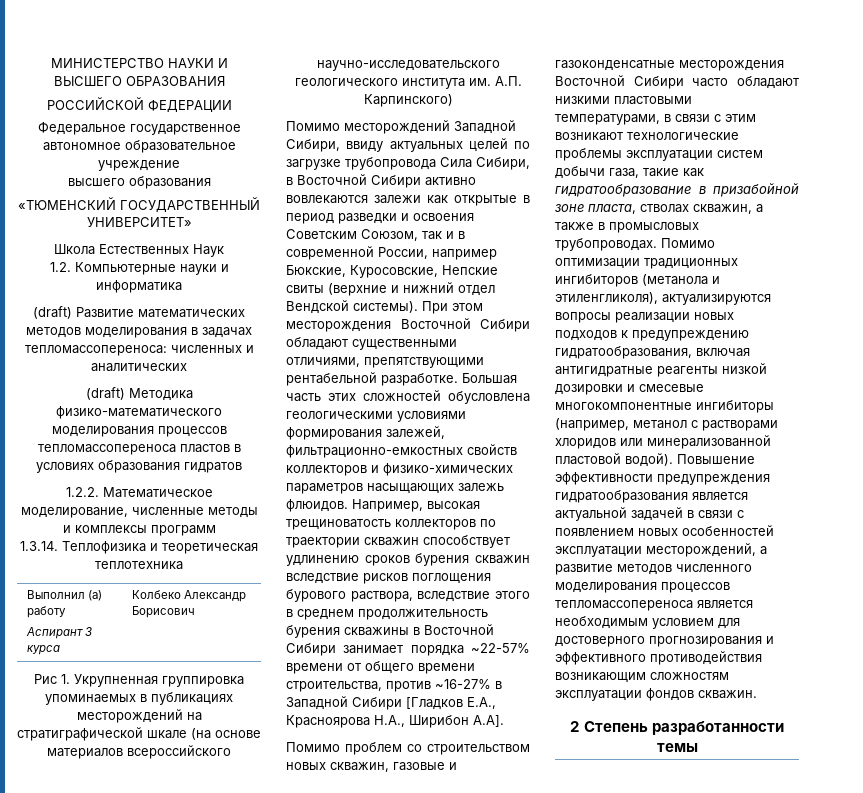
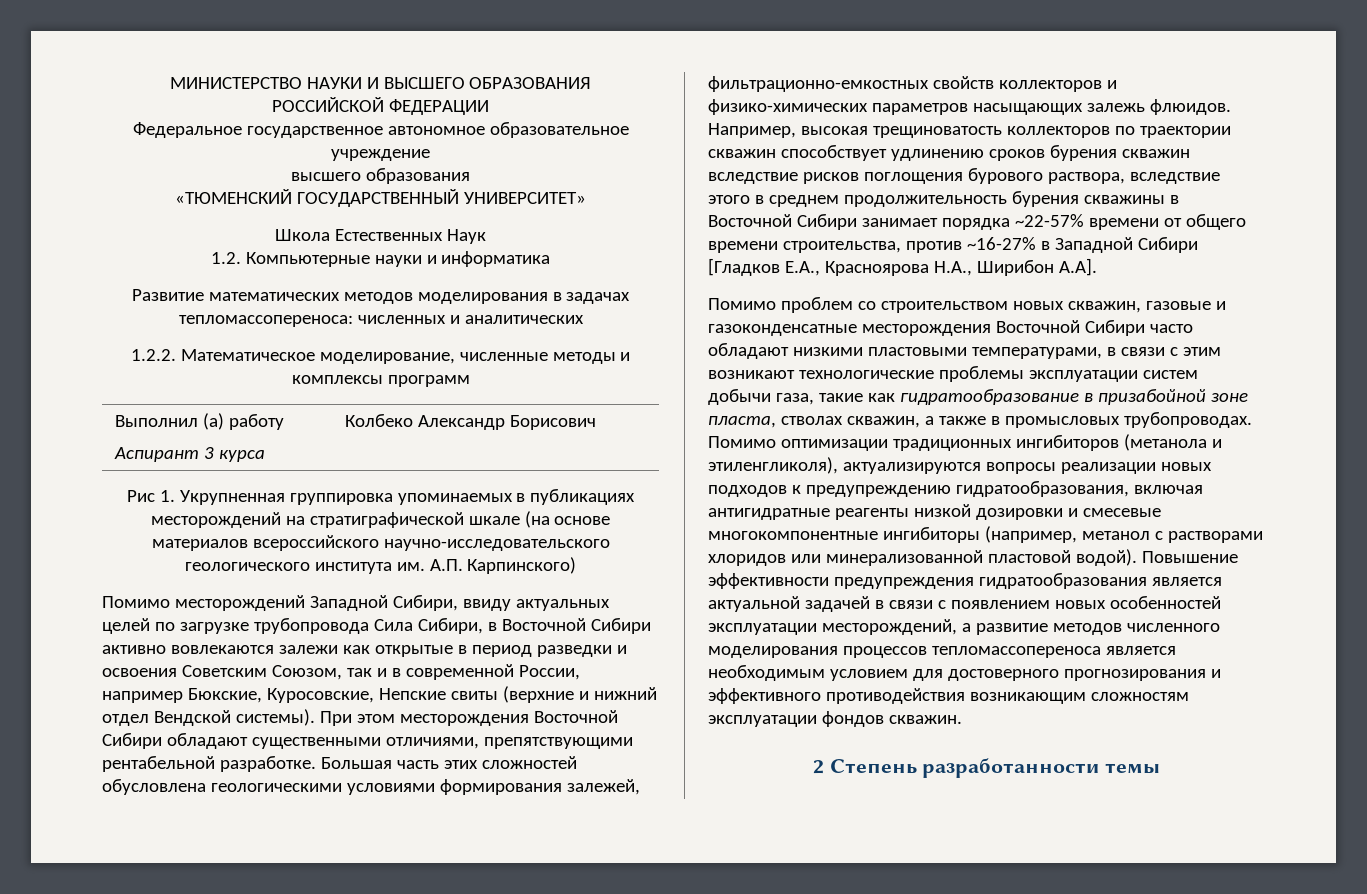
[33,306,72,319] (draft) -> (551, 259) none
[85,387,193,401] [56,406,222,419] [51,426,227,437] [37,444,241,455] [36,460,242,473] // (draft) Методика физико-математического моделирования процессов тепломассопереноса пластов в условиях образования гидратов -> (584, 319) none
[20,541,258,554] [95,561,183,570] // 1.3.14. Теплофизика и теоретическая теплотехника -> (470, 381) none

